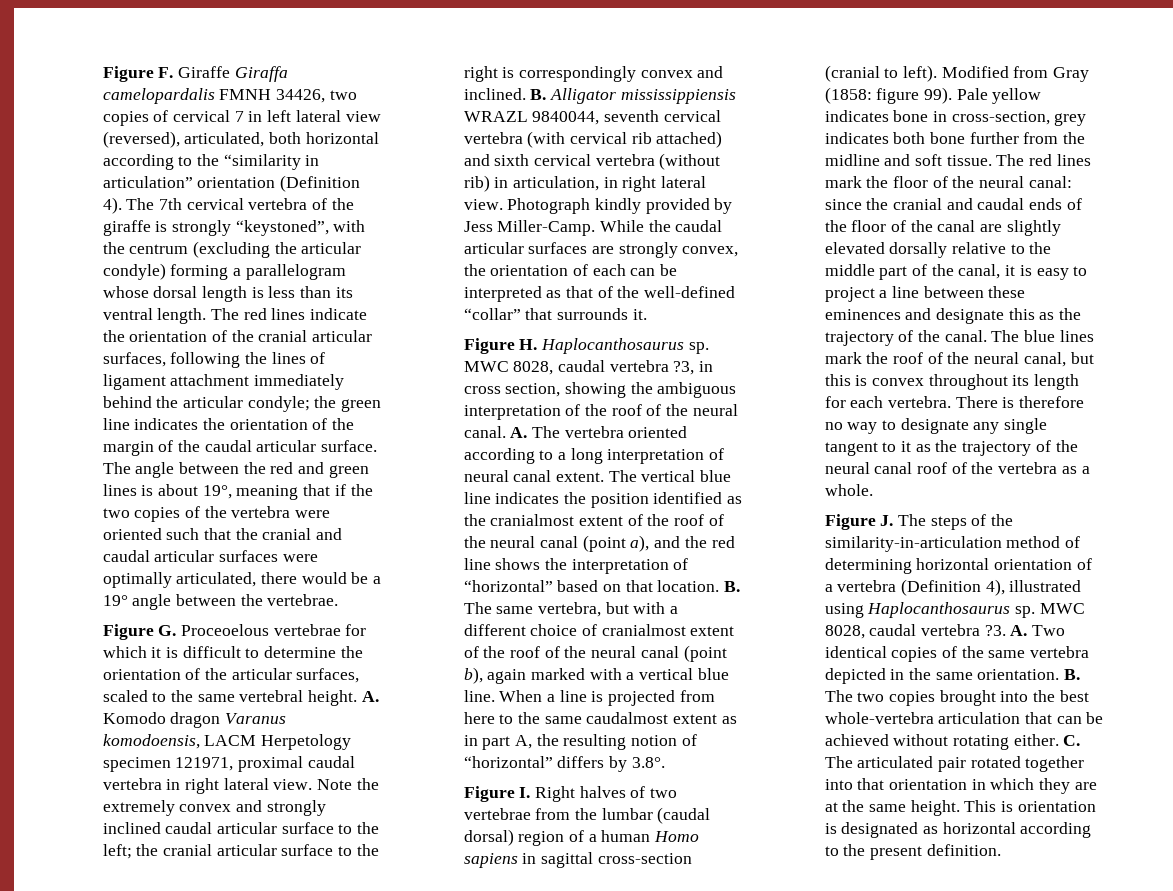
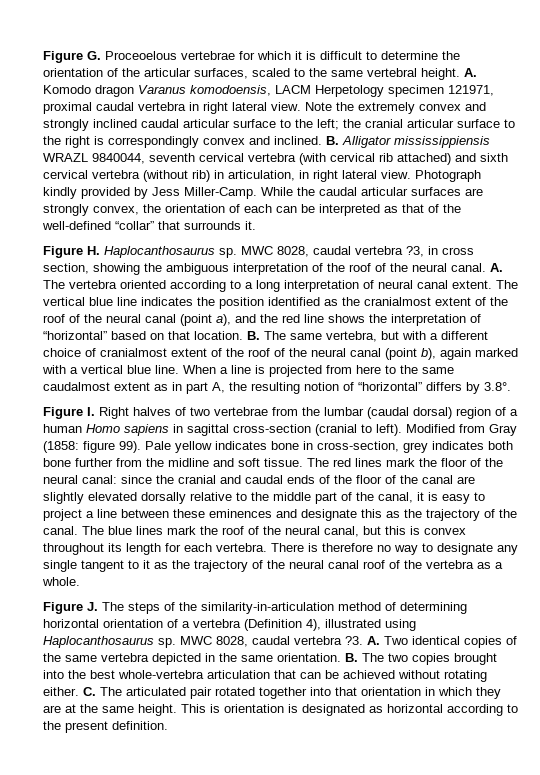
[102,66,288,82] [102,88,357,104] [102,110,381,126] [102,131,379,148] [102,154,320,170] [102,175,361,192] [102,197,354,214] [102,220,366,236] [102,241,362,258] [102,263,346,280] [102,286,353,302] [102,308,368,324] [102,330,373,342] [102,352,326,368] [102,374,345,390] [102,396,382,412] [102,418,355,430] [102,440,378,456] [102,462,369,478] [102,484,373,500] [102,506,331,522] [102,528,343,540] [102,550,318,562] [102,572,382,588] [102,594,339,610] [102,624,154,640] Figure F. Giraffe Giraffa camelopardalis FMNH 34426, two copies of cervical 7 in left lateral view (reversed), articulated, both horizontal according to the “similarity in articulation” orientation (Definition 4). The 7th cervical vertebra of the giraffe is strongly “keystoned”, with the centrum (excluding the articular condyle) forming a parallelogram whose dorsal length is less than its ventral length. The red lines indicate the orientation of the cranial articular surfaces, following the lines of ligament attachment immediately behind the articular condyle; the green line indicates the orientation of the margin of the caudal articular surface. The angle between the red and green lines is about 19°, meaning that if the two copies of the vertebra were oriented such that the cranial and caudal articular surfaces were optimally articulated, there would be a 19° angle between the vertebrae. // Figure -> [43,51,84,63] Figure

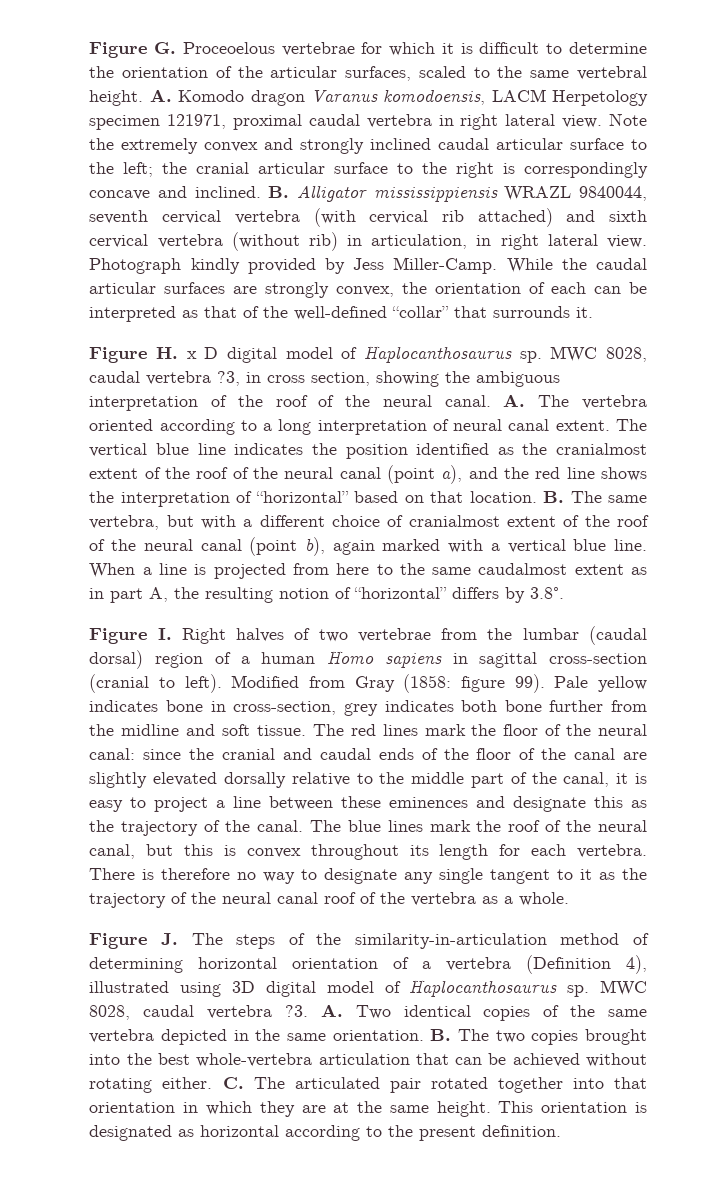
[203,138,246,145] convex -> [89,190,151,200] concave
(101, 250) none -> [186,347,358,363] x D digital model of
(417, 625) none -> [232,981,401,997] 3D digital model of
[210,704,221,713] is -> (534, 1107) none

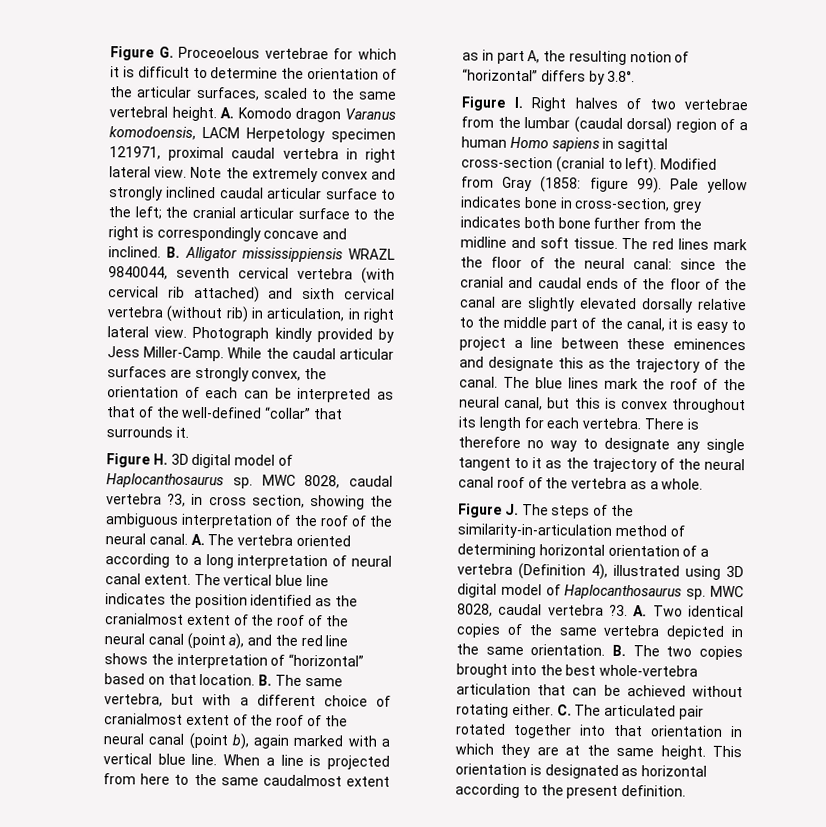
[186,347,219,359] x D -> [170,453,189,465] 3D

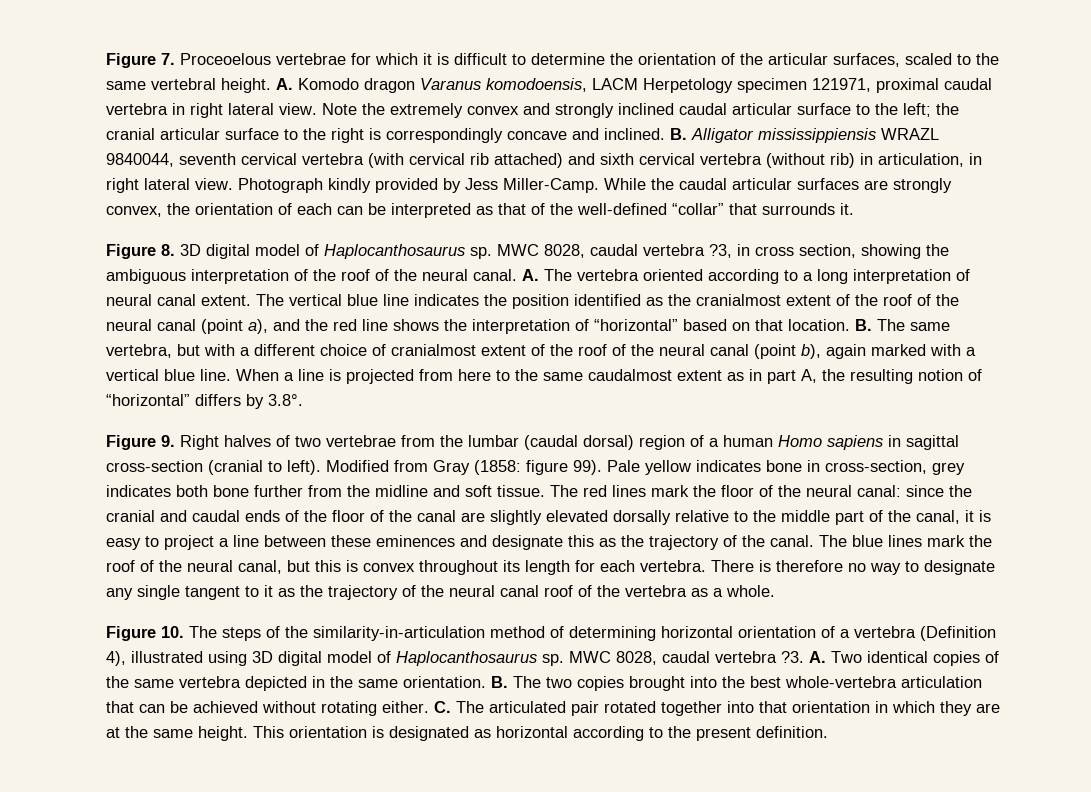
[110,46,174,61] Figure G. -> [105,53,175,68] Figure 7.
[152,453,168,465] H. -> [160,244,175,256] 8.
[513,96,523,109] I. -> [160,435,175,447] 9.
[504,503,519,515] J. -> [160,626,184,638] 10.

